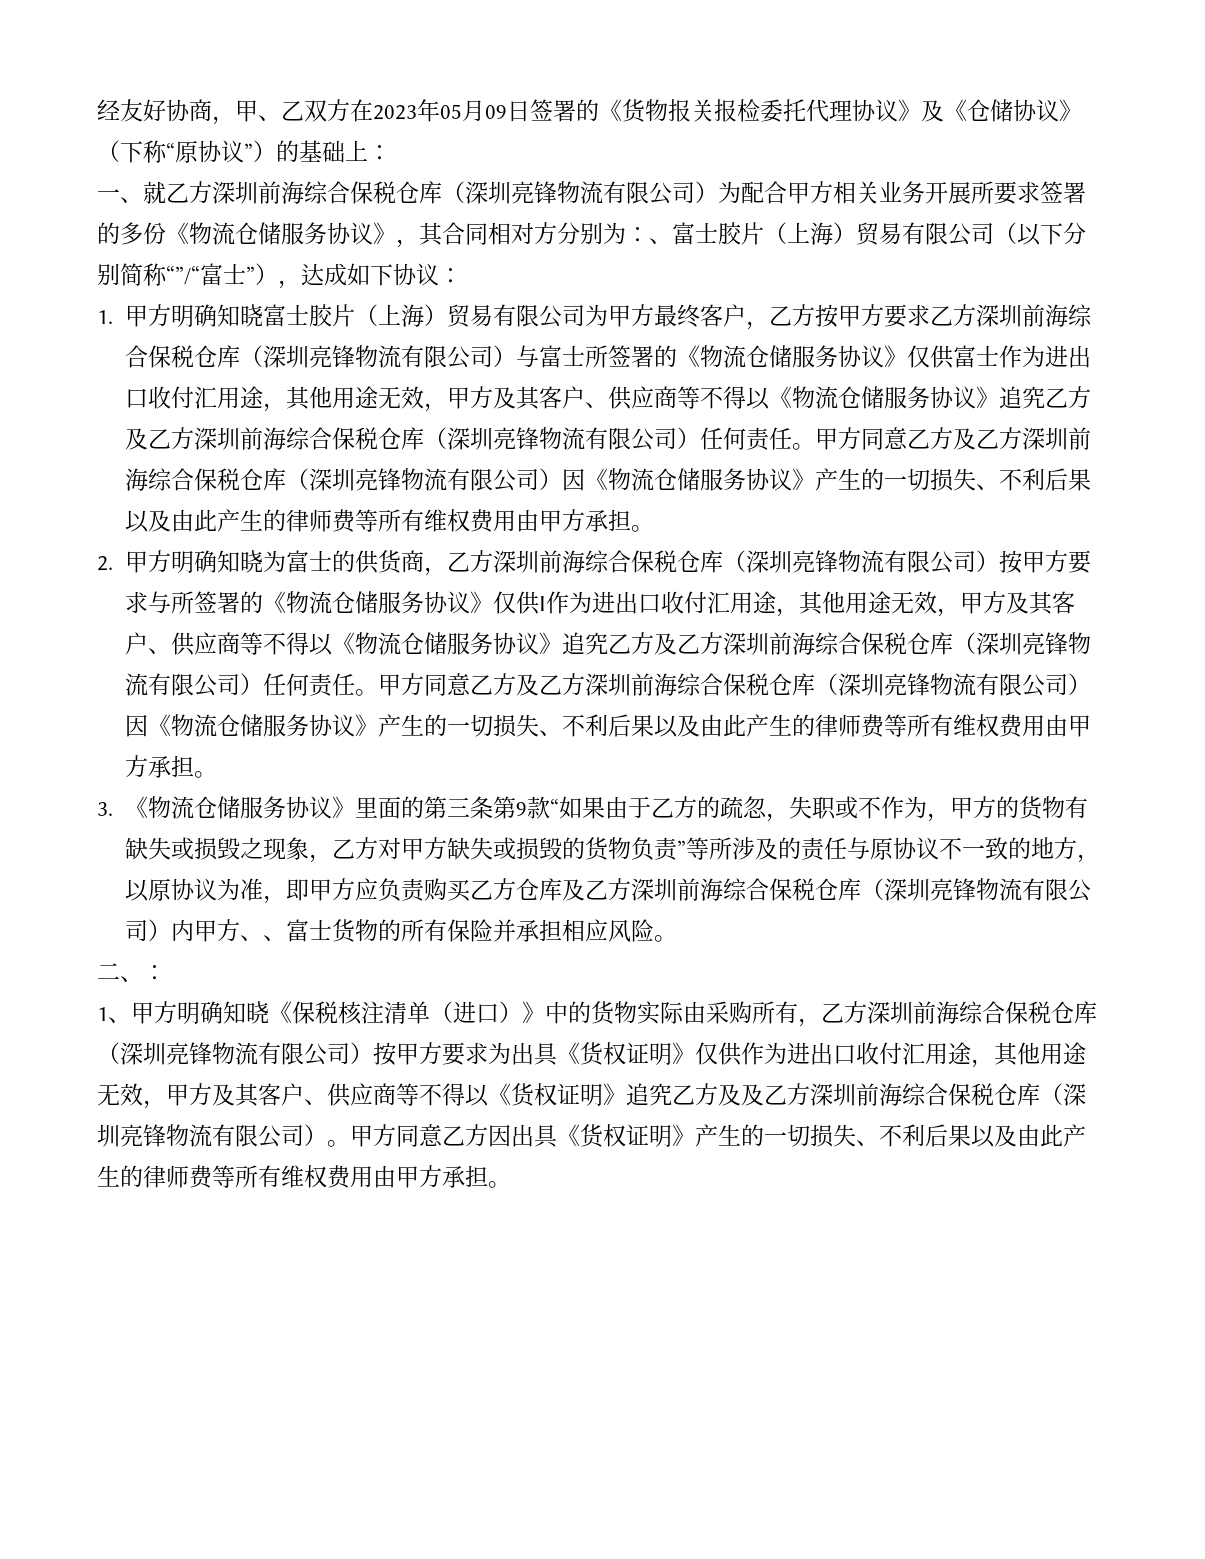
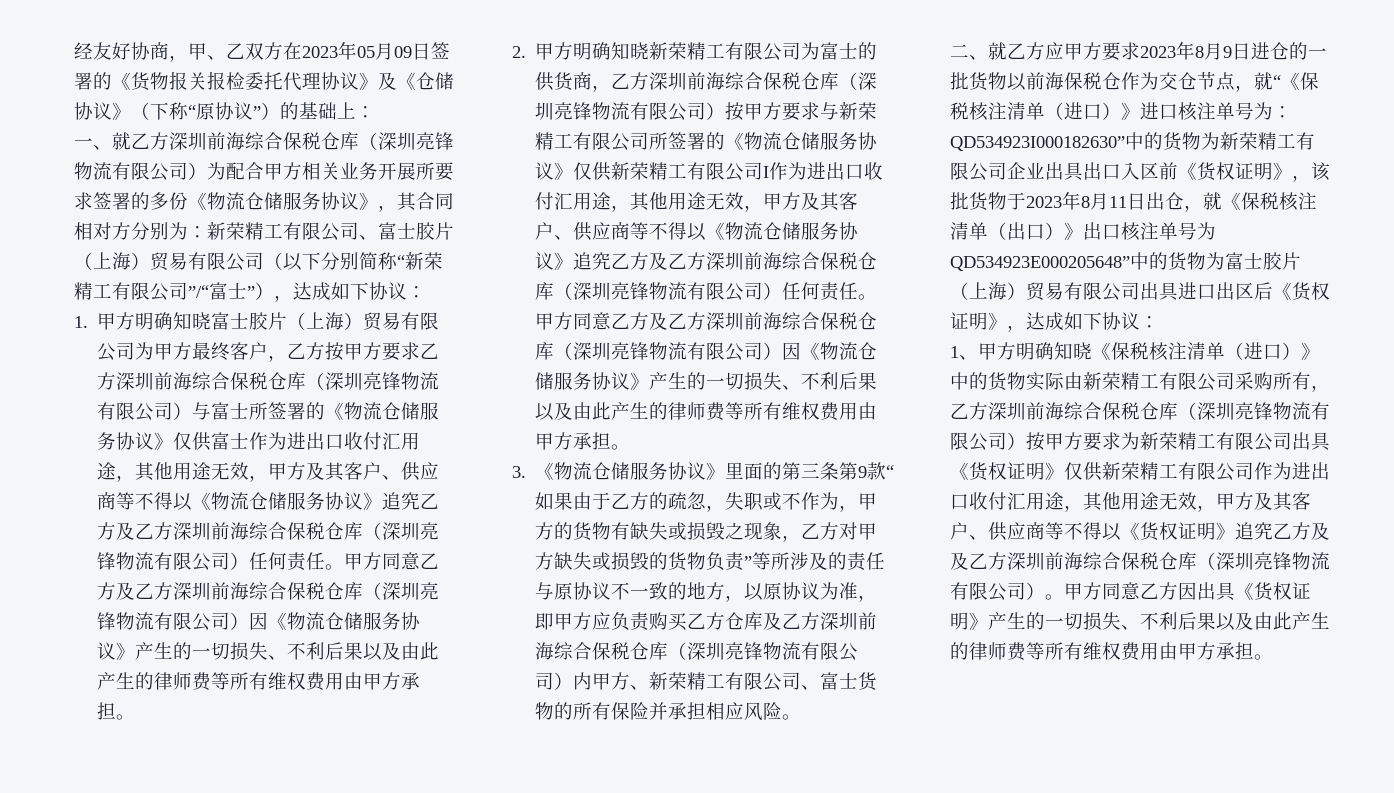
(649, 234) none -> [207,222,359,241] 新荣精工有限公司
[166,265,200,285] “”/“ -> [397,252,443,270] [74,282,209,301] “新荣精工有限公司”/“
(263, 561) none -> [649,42,802,61] 新荣精工有限公司
[170,591,540,615] 所签署的《物流仓储服务协议》仅供 -> [839,102,878,120] [535,132,879,151] [535,162,764,181] 新荣精工有限公司所签署的《物流仓储服务协议》仅供新荣精工有限公司
(263, 938) none -> [649,672,802,691] 新荣精工有限公司
(143, 979) none -> [988,41,1327,61] [950,71,1319,92] [950,102,1292,121] [950,132,1315,151] [950,162,1330,182] [950,191,1317,212] [950,222,1216,241] [950,252,1301,271] [950,282,1330,301] [950,312,1140,332] 就乙方应甲方要求2023年8月9日进仓的一批货物以前海保税仓作为交仓节点，就“《保税核注清单（进口）》进口核注单号为：QD534923I000182630”中的货物为新荣精工有限公司企业出具出口入区前《货权证明》，该批货物于2023年8月11日出仓，就《保税核注清单（出口）》出口核注单号为QD534923E000205648”中的货物为富士胶片（上海）贸易有限公司出具进口出区后《货权证明》，达成如下协议
(706, 1012) none -> [1083,372,1235,391] 新荣精工有限公司
(511, 1053) none -> [1140,432,1292,451] 新荣精工有限公司
(742, 1054) none -> [1102,462,1254,481] 新荣精工有限公司

